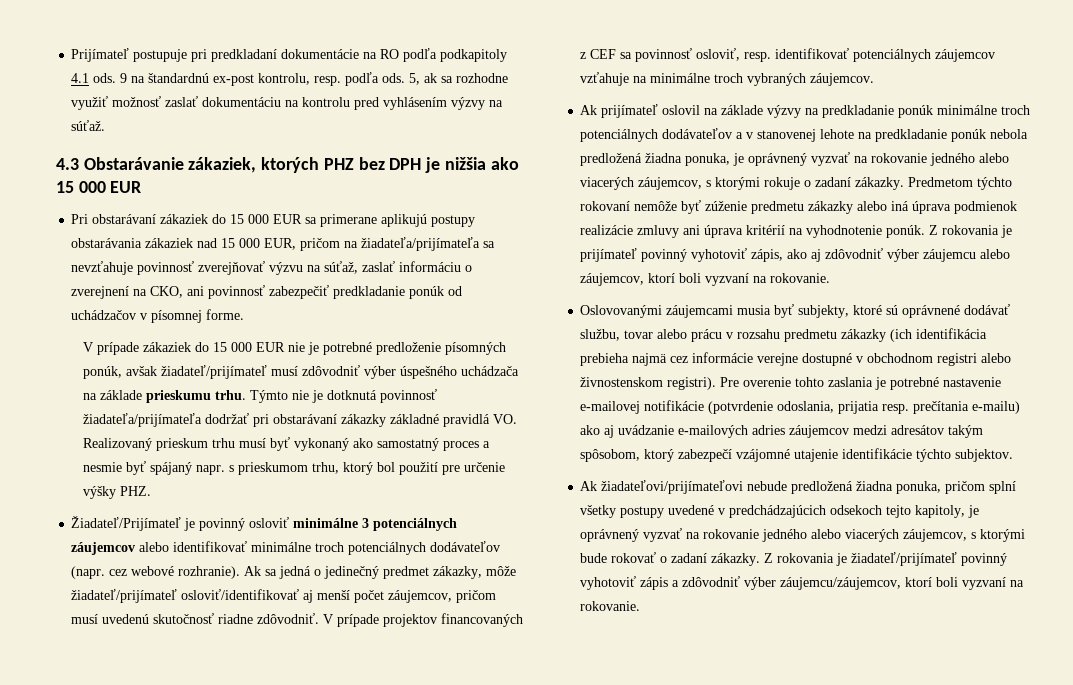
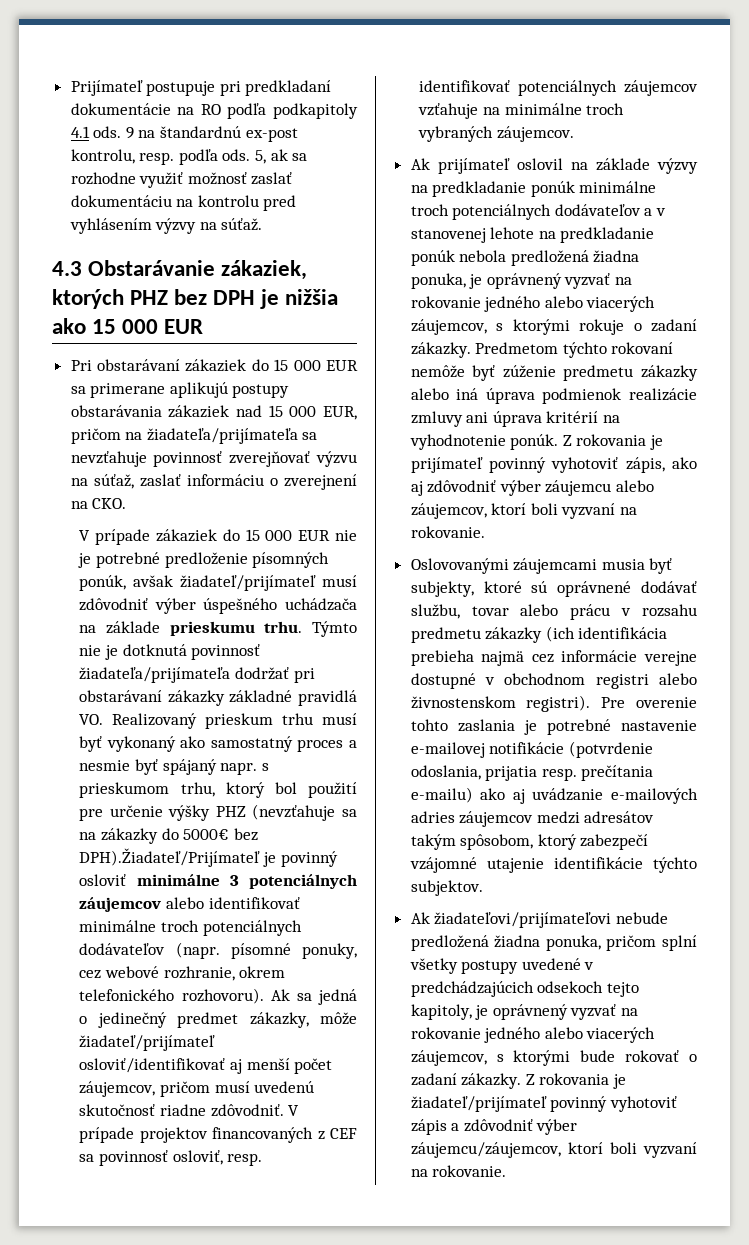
[150,285,463,299] [71,309,245,323] CKO, ani povinnosť zabezpečiť predkladanie ponúk od uchádzačov v písomnej forme. -> [92,498,127,509] CKO.
[120,486,152,496] [71,516,182,531] PHZ. // Žiadateľ/Prijímateľ -> [215,804,357,821] [79,828,258,844] [79,848,261,867] PHZ (nevzťahuje sa na zákazky do 5000€ bez DPH).Žiadateľ/Prijímateľ
[109,566,241,579] cez webové rozhranie). -> [230,943,357,959] [79,966,286,981] [79,988,264,1004] písomné ponuky, cez webové rozhranie, okrem telefonického rozhovoru).

